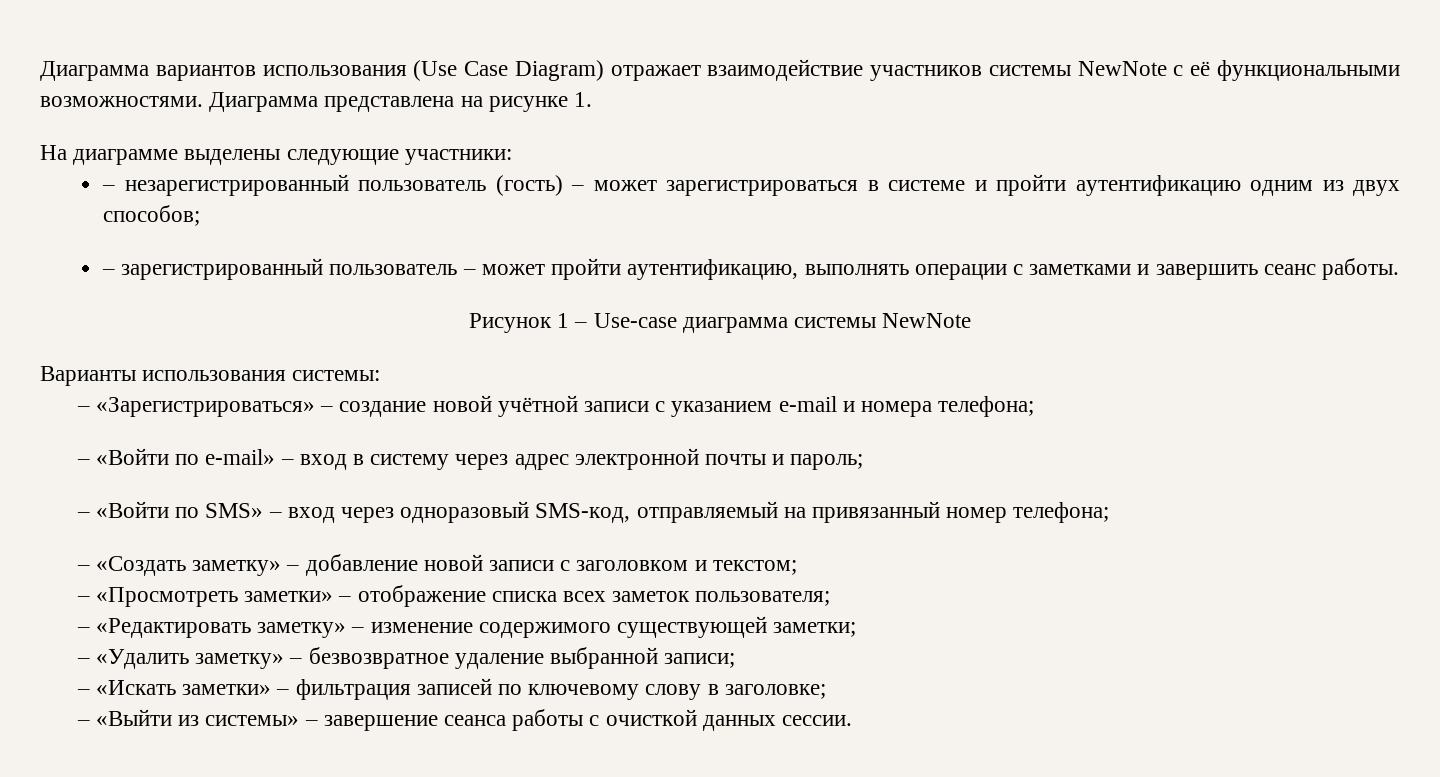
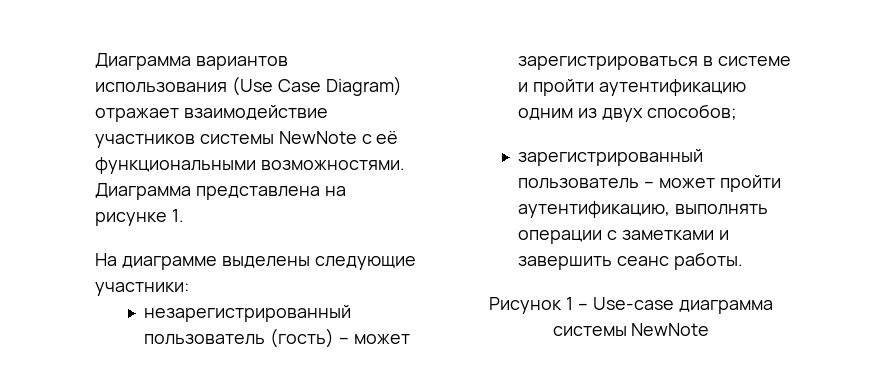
[102,185,116,191] – -> (189, 289) none
[102,269,116,275] – -> (737, 112) none
[40,366,381,386] [76,395,1035,417] [76,448,864,470] [76,501,1110,523] [76,554,797,576] [76,585,831,607] [76,616,857,638] [76,647,736,669] [76,678,826,700] [76,709,853,731] // Варианты использования системы: // – «Зарегистрироваться» – создание новой учётной записи с указанием e-mail и номера телефона; // – «Войти по e-mail» – вход в систему через адрес электронной почты и пароль; // – «Войти по SMS» – вход через одноразовый SMS-код, отправляемый на привязанный номер телефона; // – «Создать заметку» – добавление новой записи с заголовком и текстом; // – «Просмотреть заметки» – отображение списка всех заметок пользователя; // – «Редактировать заметку» – изменение содержимого существующей заметки; // – «Удалить заметку» – безвозвратное удаление выбранной записи; // – «Искать заметки» – фильтрация записей по ключевому слову в заголовке; // – «Выйти из системы» – завершение сеанса работы с очисткой данных сессии. -> (710, 329) none

